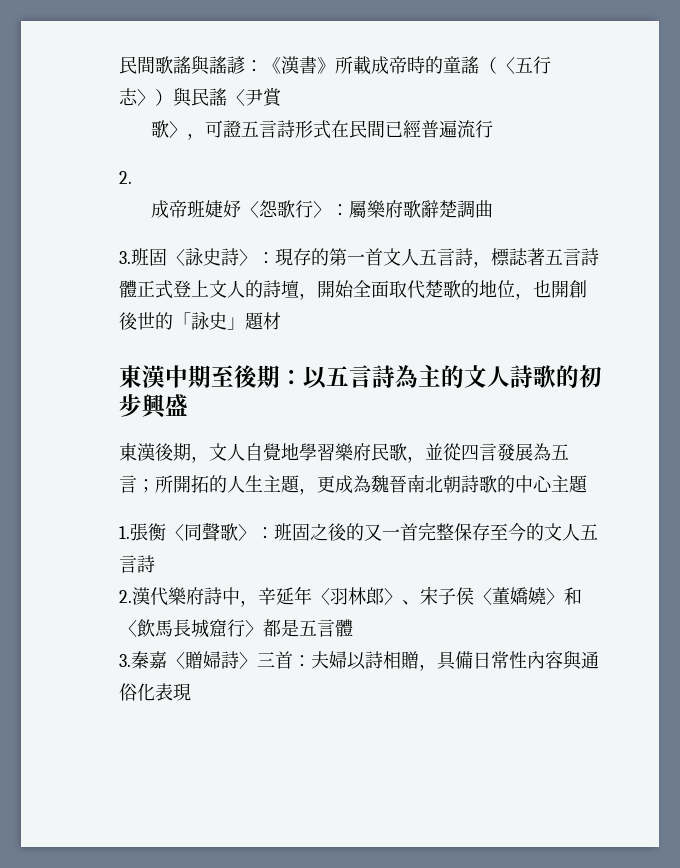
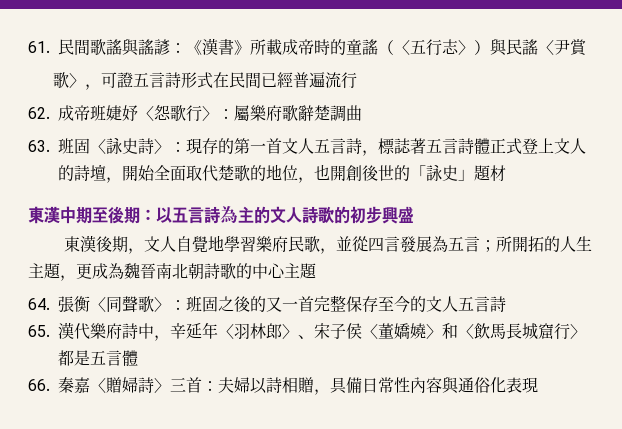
(119, 65) none -> [28,41,50,53] 61.
[119,171,132,184] 2. // -> [28,107,50,119] 62.
[119,251,131,264] 3. -> [28,140,50,152] 63.
[119,526,130,539] 1. -> [28,298,50,310] 64.
[119,590,132,603] 2. -> [28,325,50,337] 65.
[119,654,131,667] 3. -> [28,379,50,391] 66.

